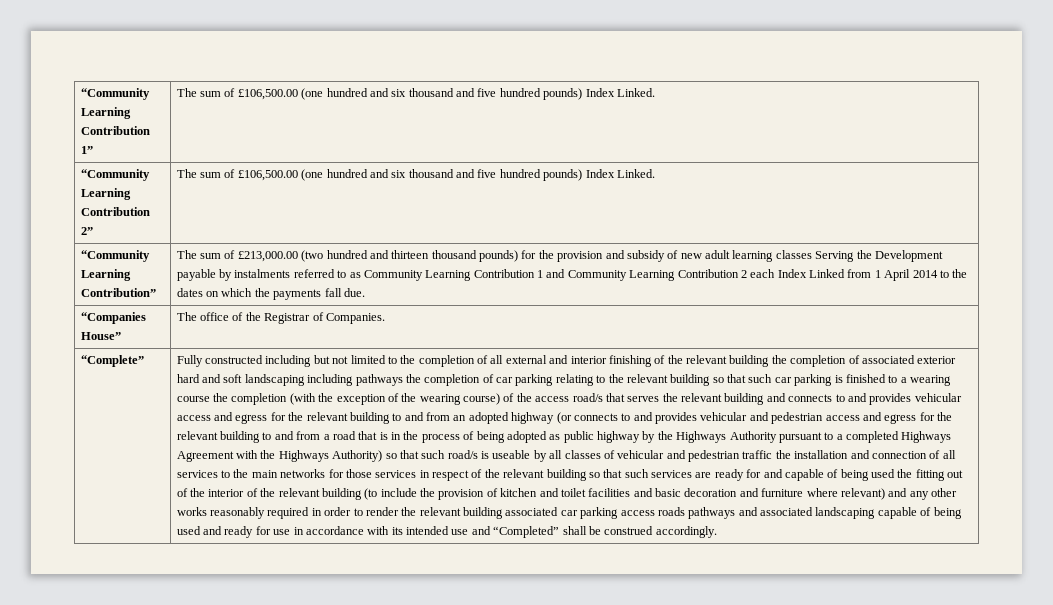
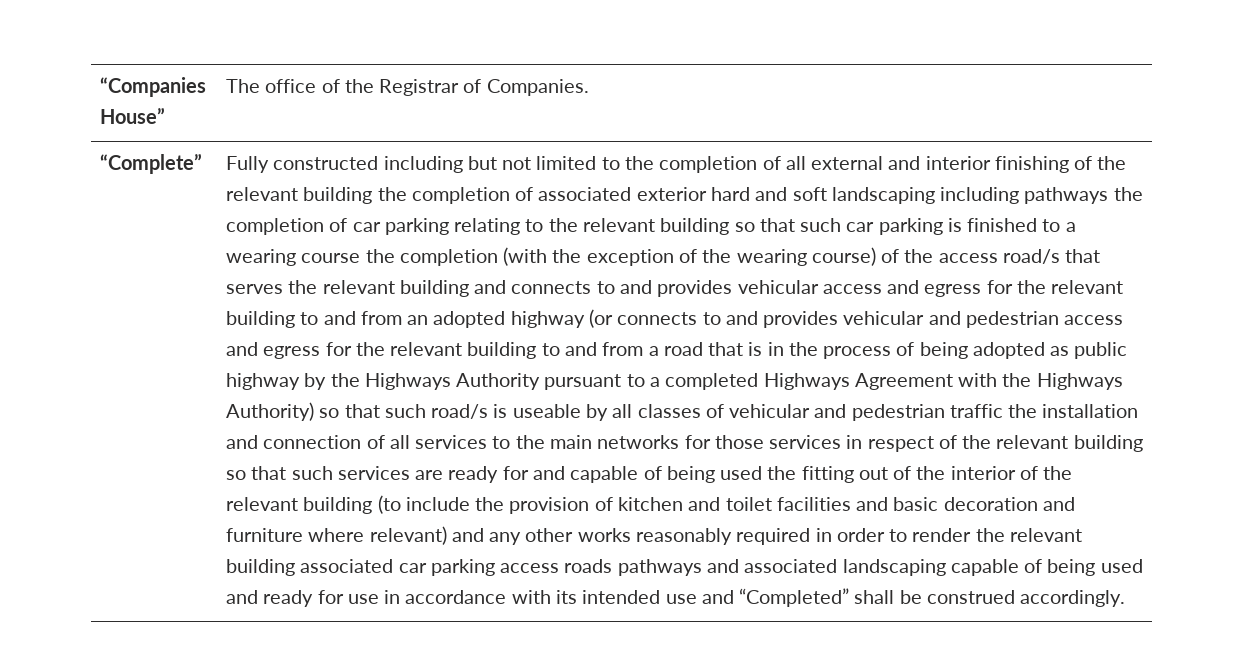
[80,88,150,100] [80,107,131,119] [80,126,150,135] [80,146,93,154] [176,88,655,100] [80,169,150,181] [80,188,131,200] [80,207,150,216] [80,227,93,235] [176,169,655,181] [80,250,150,262] [80,269,131,281] [80,288,156,297] [176,250,943,262] [176,269,968,281] [176,288,365,300] “Community Learning Contribution 1” | The sum of £106,500.00 (one hundred and six thousand and five hundred pounds) Index Linked. // “Community Learning Contribution 2” | The sum of £106,500.00 (one hundred and six thousand and five hundred pounds) Index Linked. // “Community Learning Contribution” | The sum of £213,000.00 (two hundred and thirteen thousand pounds) for the provision and subsidy of new adult learning classes Serving the Development payable by instalments referred to as Community Learning Contribution 1 and Community Learning Contribution 2 each Index Linked from 1 April 2014 to the dates on which the payments fall due. // -> (100, 87) none

